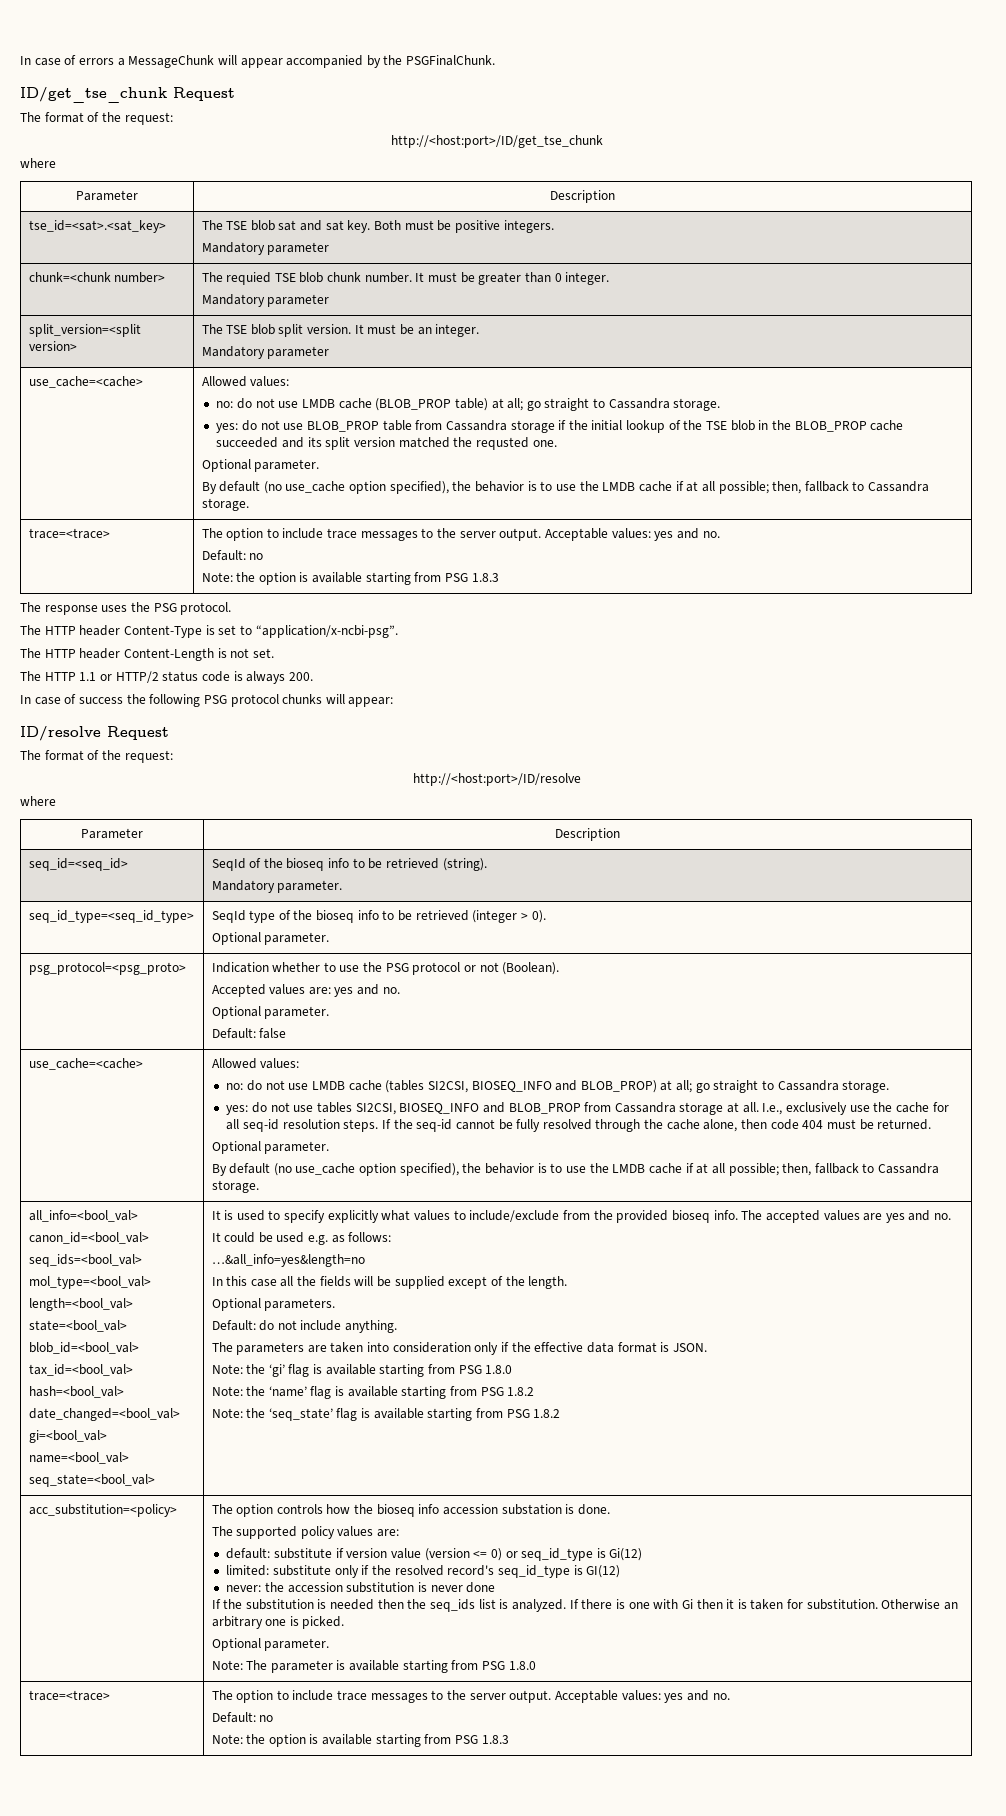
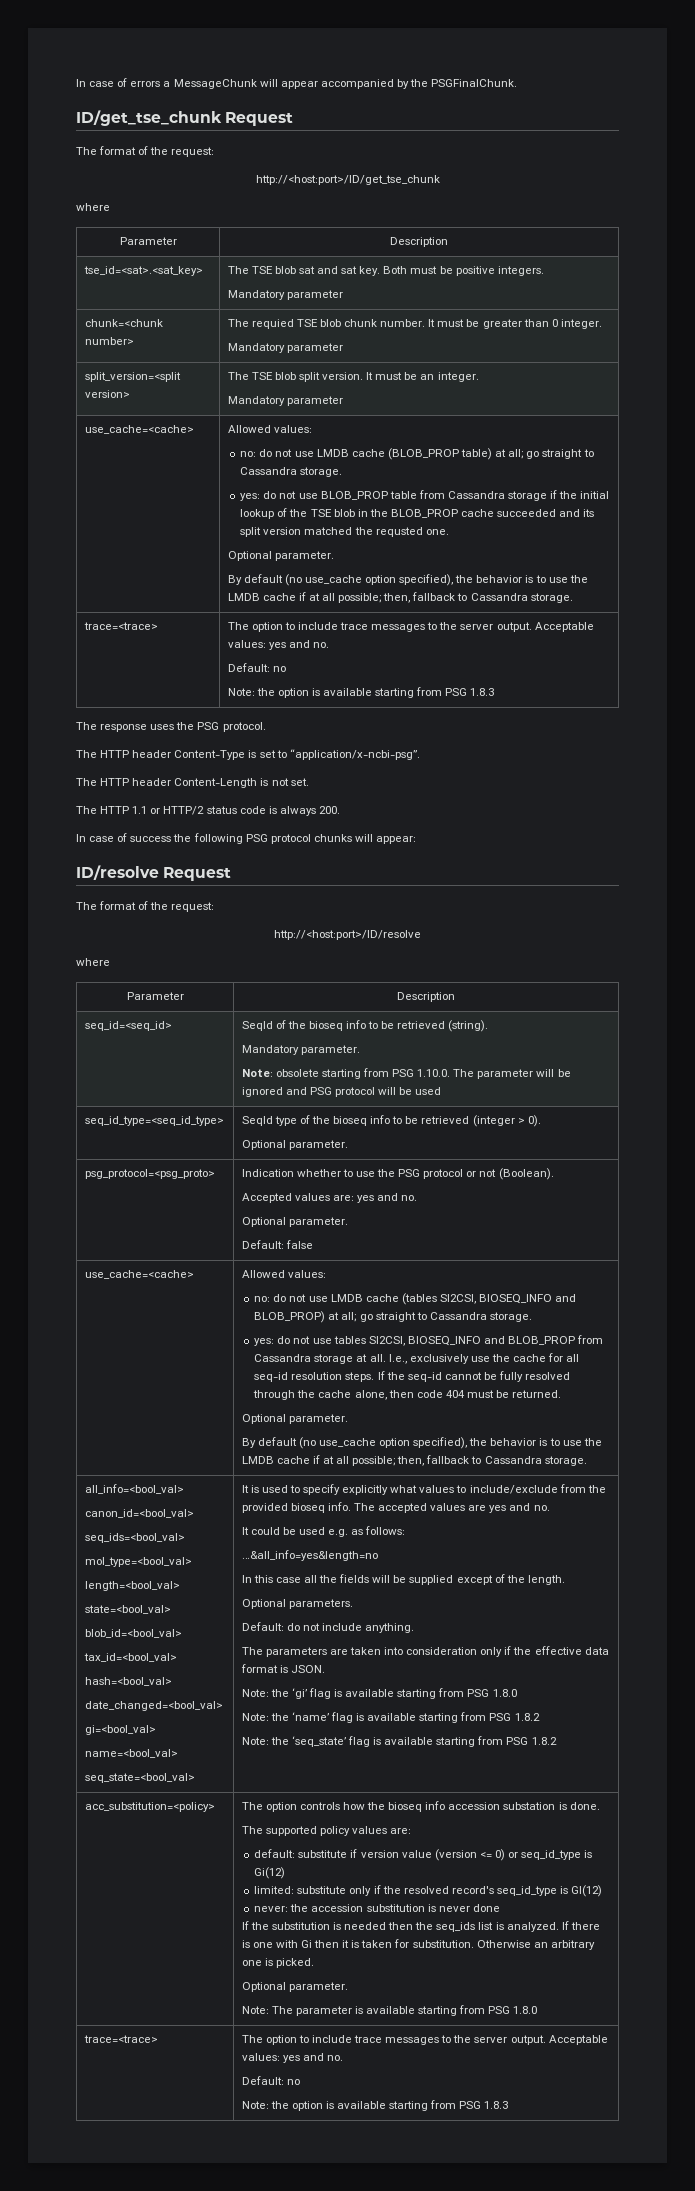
(343, 886) none -> [241,1068,571,1079] [241,1087,442,1097] // Note: obsolete starting from PSG 1.10.0. The parameter will be ignored and PSG protocol will be used

